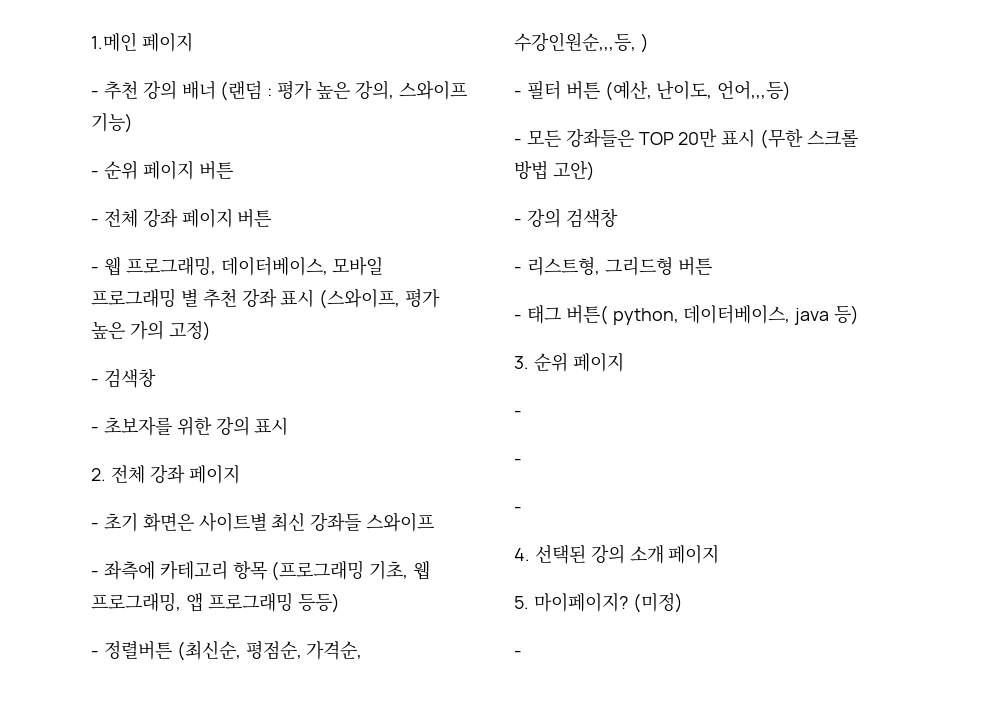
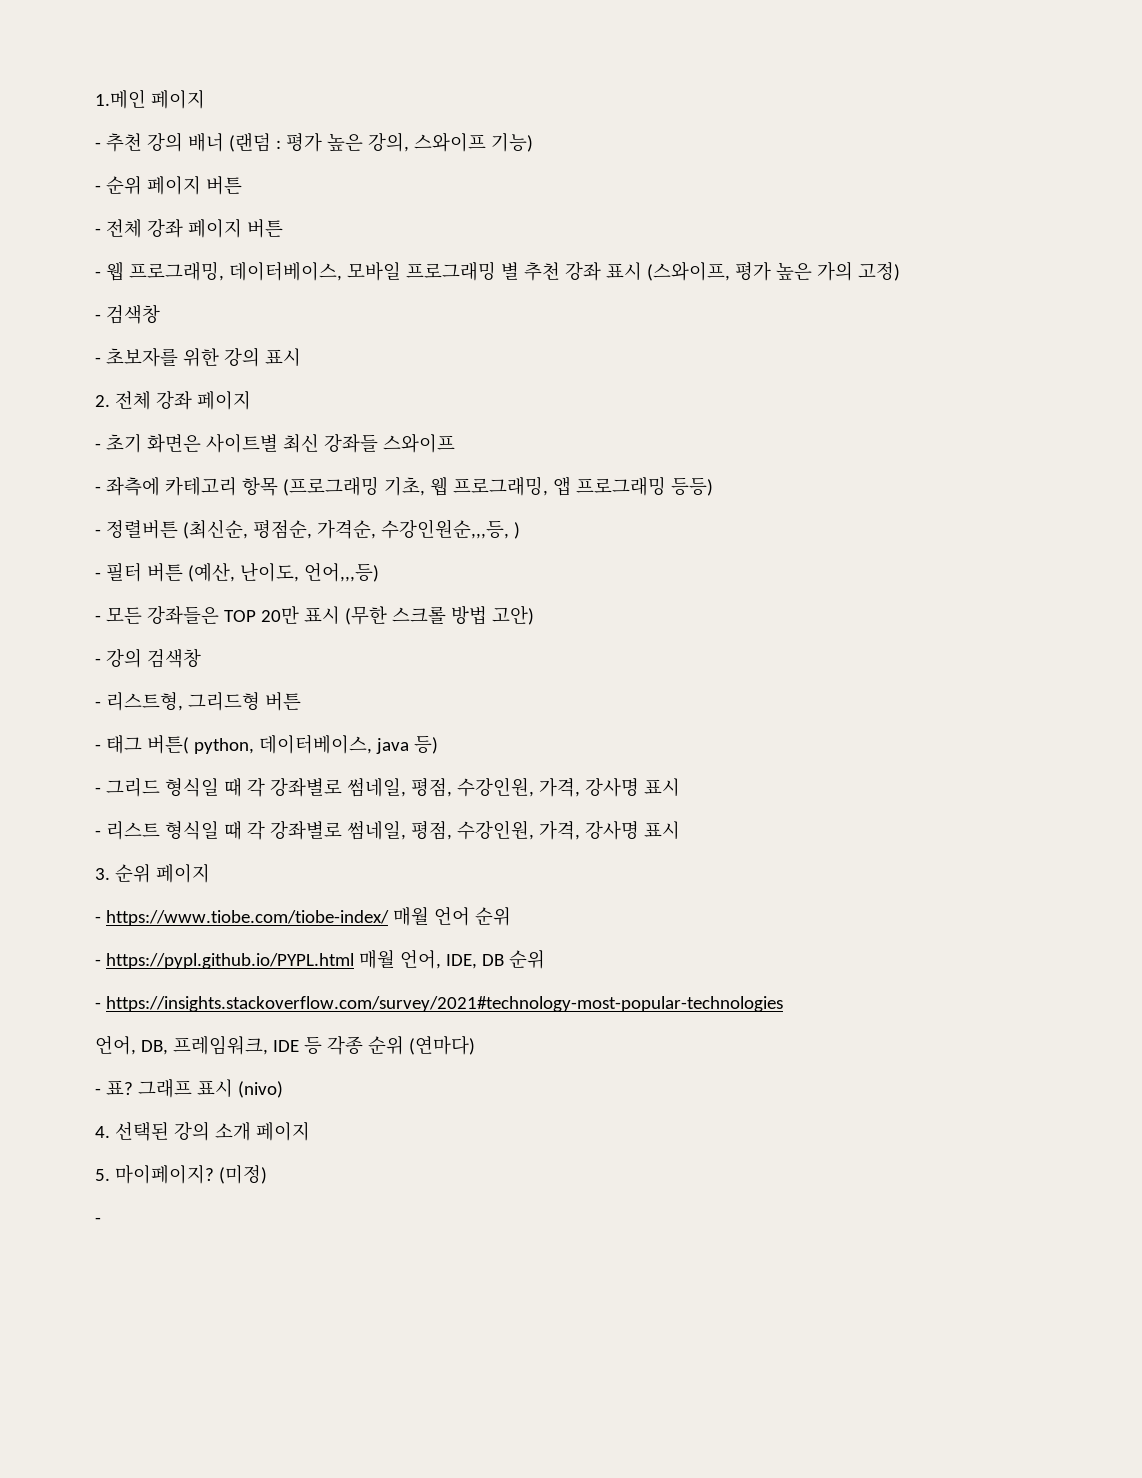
[514,352,624,372] [514,410,522,417] [514,458,522,465] [514,506,522,513] 3. 순위 페이지 // - // - // - -> [95,777,680,797] [95,820,680,840] [95,863,210,883] [95,906,511,926] [95,949,545,969] [95,996,783,1012] [95,1035,475,1055] [95,1079,283,1098] - 그리드 형식일 때 각 강좌별로 썸네일, 평점, 수강인원, 가격, 강사명 표시 // - 리스트 형식일 때 각 강좌별로 썸네일, 평점, 수강인원, 가격, 강사명 표시 // 3. 순위 페이지 // - https://www.tiobe.com/tiobe-index/ 매월 언어 순위 // - https://pypl.github.io/PYPL.html 매월 언어, IDE, DB 순위 // - https://insights.stackoverflow.com/survey/2021#technology-most-popular-technologies // 언어, DB, 프레임워크, IDE 등 각종 순위 (연마다) // - 표? 그래프 표시 (nivo)

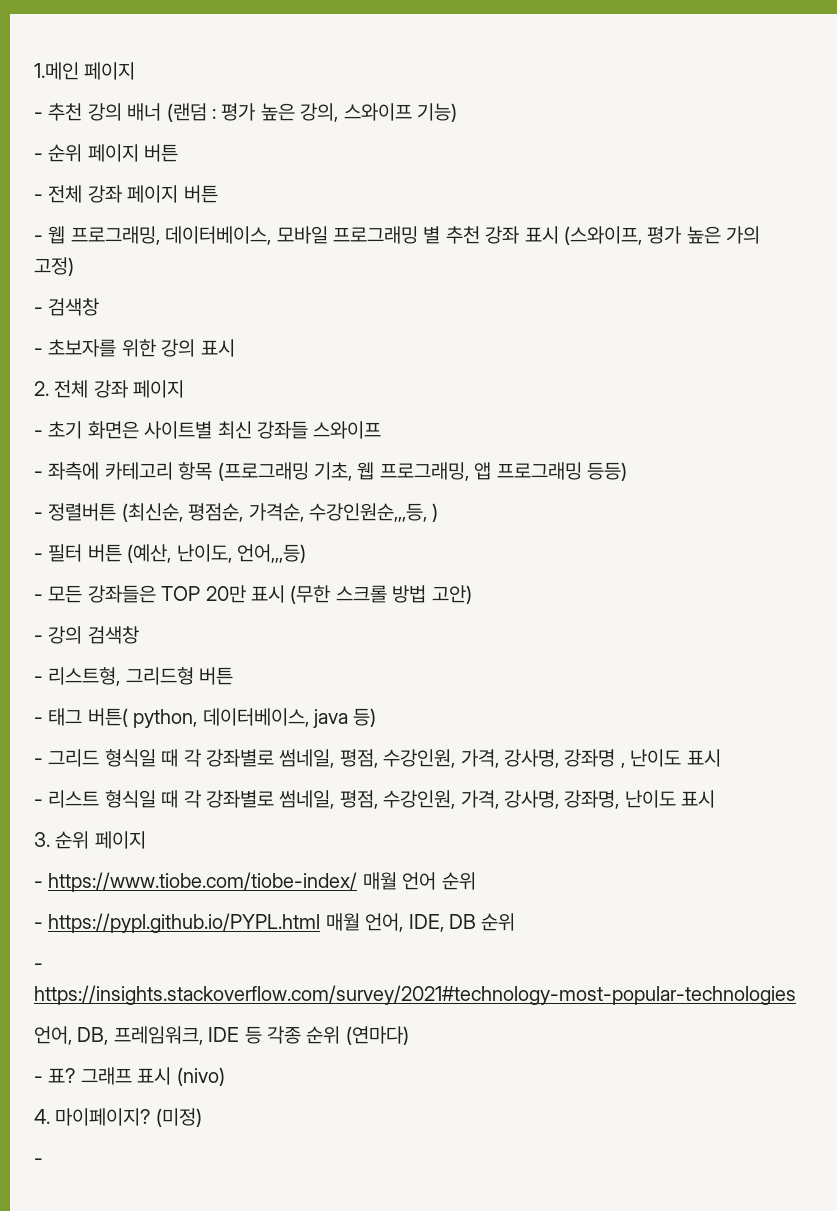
[584,777,639,797] 강사명 -> [503,749,682,768] 강사명, 강좌명 , 난이도
[584,820,639,840] 강사명 -> [503,790,676,809] 강사명, 강좌명, 난이도
[114,1121,310,1141] [95,1169,110,1181] 선택된 강의 소개 페이지 // 5. -> (50, 1116) none

